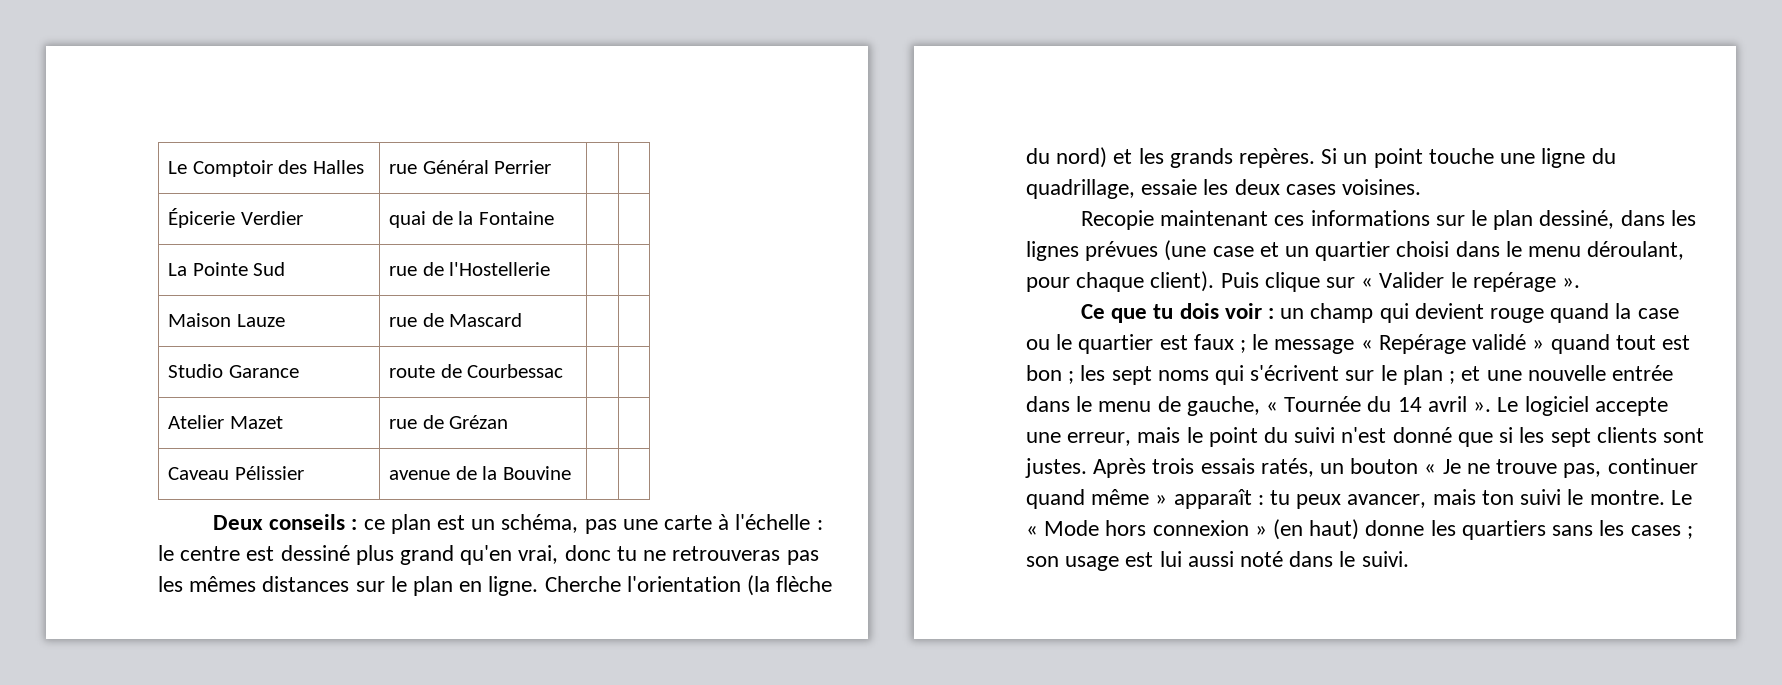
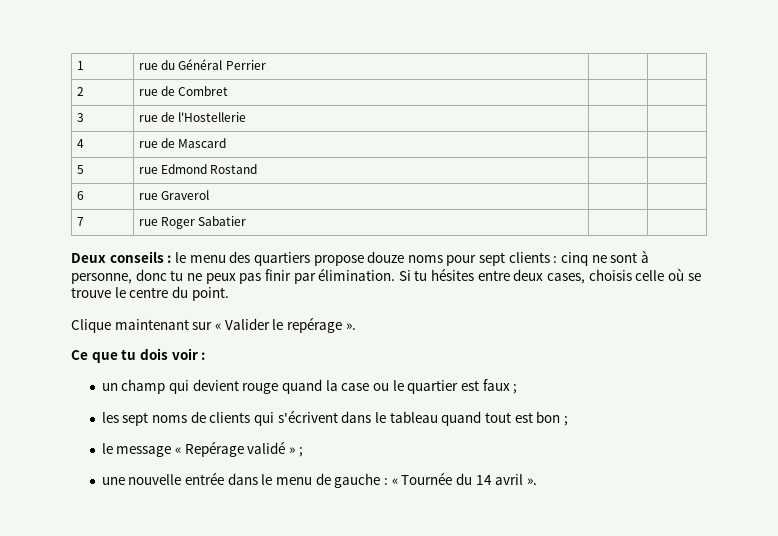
[167,160,364,177] [388,164,417,174] Le Comptoir des Halles | rue -> [76,61,84,70] [138,60,176,70] 1 | rue du
[167,208,303,228] [388,211,554,228] [167,262,286,276] Épicerie Verdier | quai de la Fontaine | | // La Pointe Sud -> [76,87,84,96] [138,86,229,96] [76,113,84,122] 2 | rue de Combret | | // 3
[167,313,285,327] Maison Lauze -> [76,139,84,148] 4
[167,364,299,378] [388,364,564,378] [167,415,283,429] [388,415,509,429] [167,466,304,480] [388,466,571,480] [212,514,823,534] [158,545,819,565] [158,575,833,596] [1026,147,1616,168] [1026,179,1422,199] [1080,210,1696,230] [1026,240,1685,261] [1026,271,1320,292] Studio Garance | route de Courbessac | | // Atelier Mazet | rue de Grézan | | // Caveau Pélissier | avenue de la Bouvine | | // Deux conseils : ce plan est un schéma, pas une carte à l'échelle : le centre est dessiné plus grand qu'en vrai, donc tu ne retrouveras pas les mêmes distances sur le plan en ligne. Cherche l'orientation (la flèche du nord) et les grands repères. Si un point touche une ligne du quadrillage, essaie les deux cases voisines. // Recopie maintenant ces informations sur le plan dessiné, dans les lignes prévues (une case et un quartier choisi dans le menu déroulant, pour chaque client). Puis clique -> [76,165,84,174] [138,164,258,174] [76,191,84,200] [138,190,210,200] [76,217,84,226] [138,216,247,229] [71,250,649,266] [71,268,701,284] [71,286,229,301] [71,319,189,333] 5 | rue Edmond Rostand | | // 6 | rue Graverol | | // 7 | rue Roger Sabatier | | // Deux conseils : le menu des quartiers propose douze noms pour sept clients : cinq ne sont à personne, donc tu ne peux pas finir par élimination. Si tu hésites entre deux cases, choisis celle où se trouve le centre du point. // Clique maintenant
(1274, 313) none -> (206, 356) //
(1247, 346) none -> [101,410,568,426] // les sept noms de clients qui s'écrivent dans le tableau quand tout est bon ; //
[1550,334,1690,354] [1026,365,1481,385] quand tout est bon ; les sept noms qui s'écrivent sur le plan ; et -> [298,447,303,457] ; //
[1186,396,1260,416] gauche, -> [334,473,388,488] gauche :
[1497,396,1668,416] [1026,427,1704,447] [1025,458,1698,478] [1026,489,1692,509] [1026,519,1693,540] [1026,551,1409,571] Le logiciel accepte une erreur, mais le point du suivi n'est donné que si les sept clients sont justes. Après trois essais ratés, un bouton « Je ne trouve pas, continuer quand même » apparaît : tu peux avancer, mais ton suivi le montre. Le « Mode hors connexion » (en haut) donne les quartiers sans les cases ; son usage est lui aussi noté dans le suivi. -> (537, 481) none

